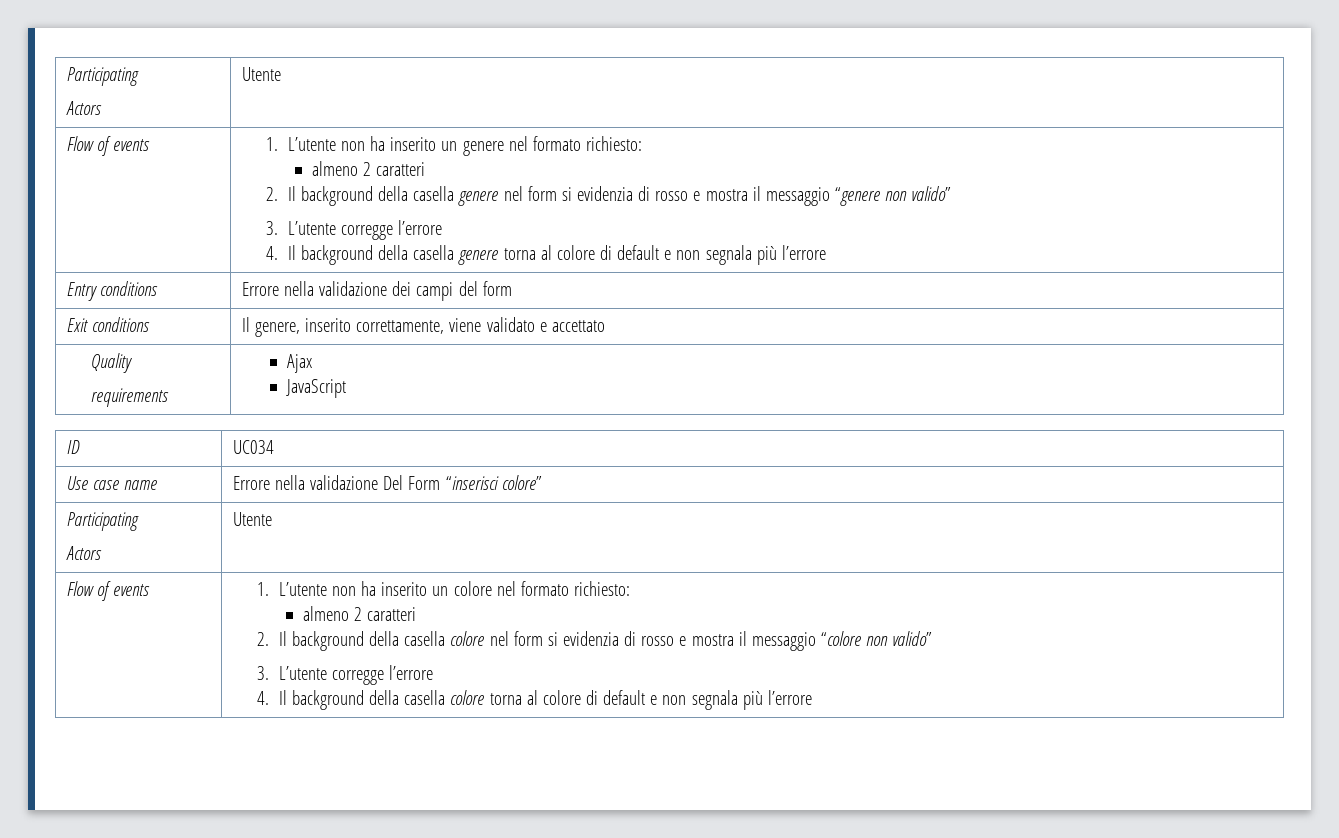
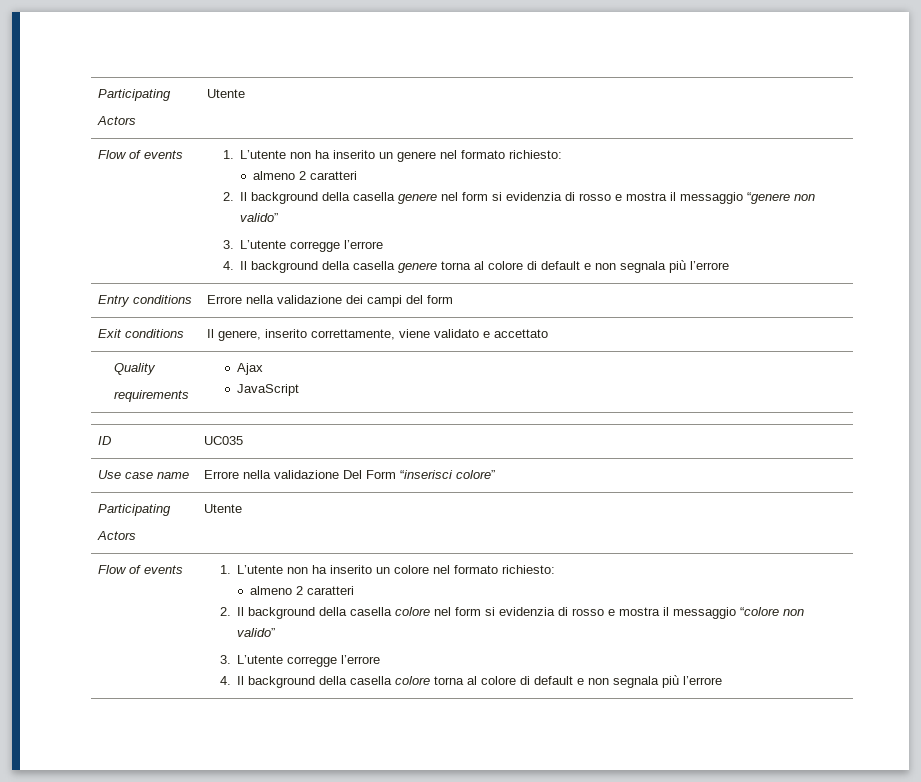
[232,440,274,454] UC034 -> [204,436,244,445] UC035

